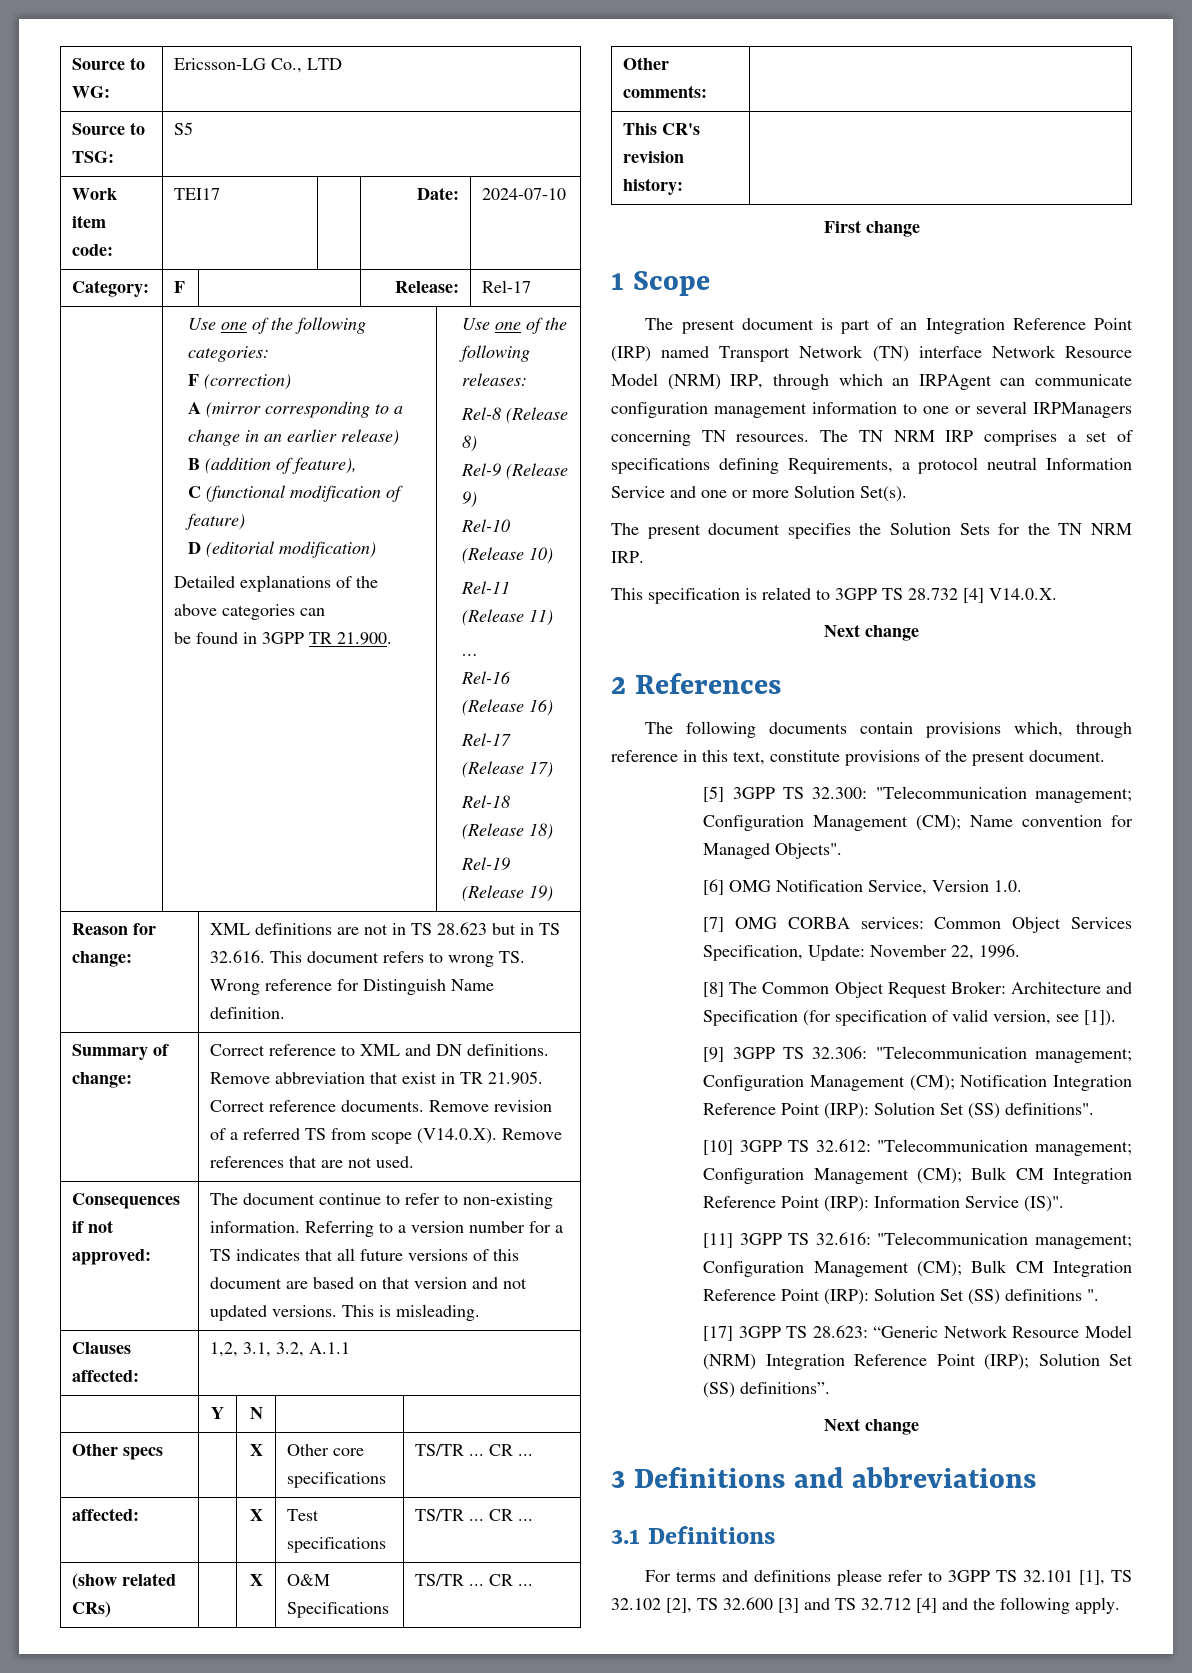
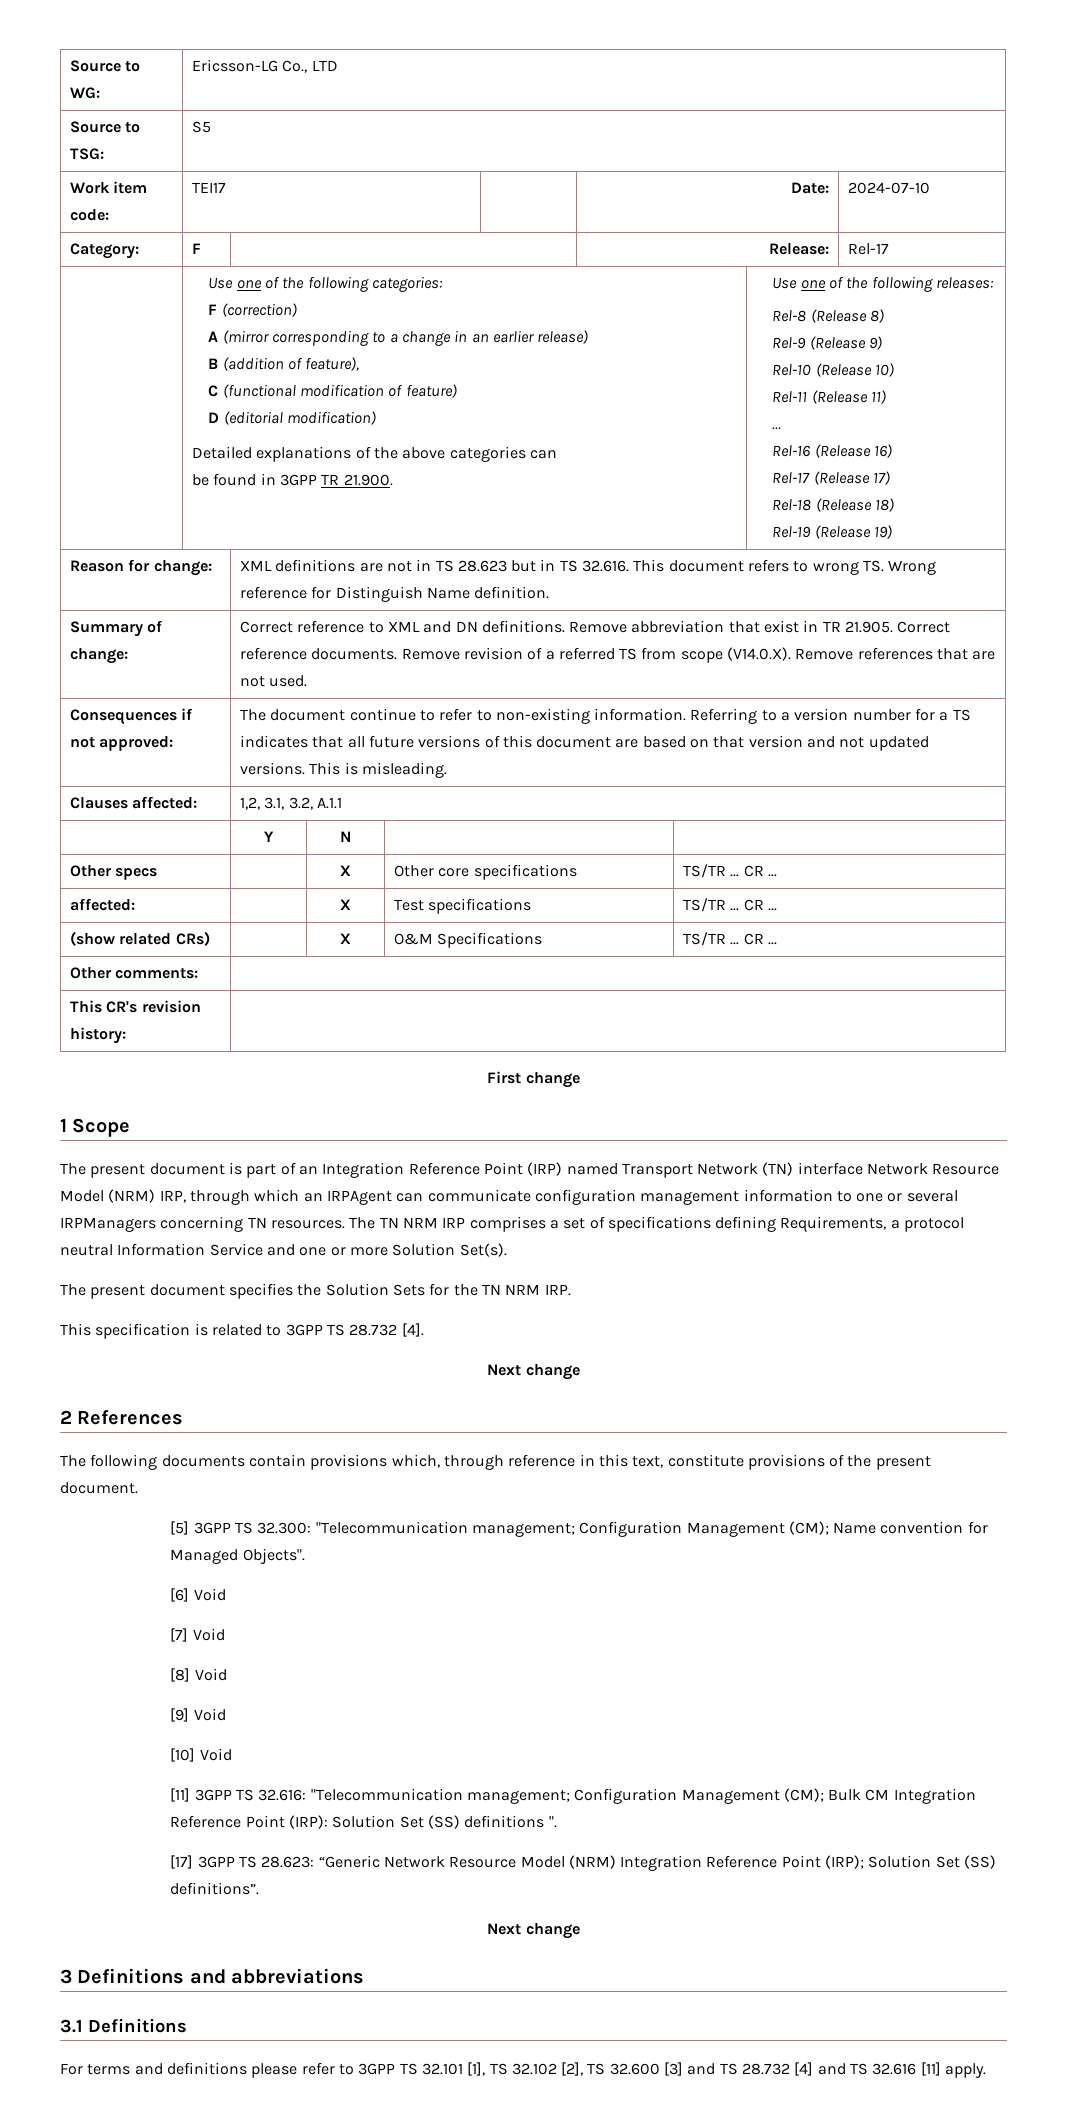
[963,588,1057,603] [4] V14.0.X. -> [401,1323,424,1337] [4].
[729,880,1023,895] [703,917,1132,933] [703,944,1021,961] [703,981,1132,998] [703,1009,1117,1026] [703,1046,1132,1063] [703,1075,1132,1091] [703,1102,1095,1119] [703,1139,1132,1156] [703,1167,1132,1184] [703,1196,1065,1212] OMG Notification Service, Version 1.0. // [7] OMG CORBA services: Common Object Services Specification, Update: November 22, 1996. // [8] The Common Object Request Broker: Architecture and Specification (for specification of valid version, see [1]). // [9] 3GPP TS 32.306: "Telecommunication management; Configuration Management (CM); Notification Integration Reference Point (IRP): Solution Set (SS) definitions". // [10] 3GPP TS 32.612: "Telecommunication management; Configuration Management (CM); Bulk CM Integration Reference Point (IRP): Information Service (IS)". -> [193,1588,226,1601] [170,1628,225,1642] [170,1668,227,1682] [170,1708,226,1722] [170,1748,232,1762] Void // [7] Void // [8] Void // [9] Void // [10] Void
[861,1598,911,1610] 32.712 -> [742,2063,791,2075] 28.732
[973,1597,1070,1614] the following -> [850,2062,941,2076] TS 32.616 [11]

